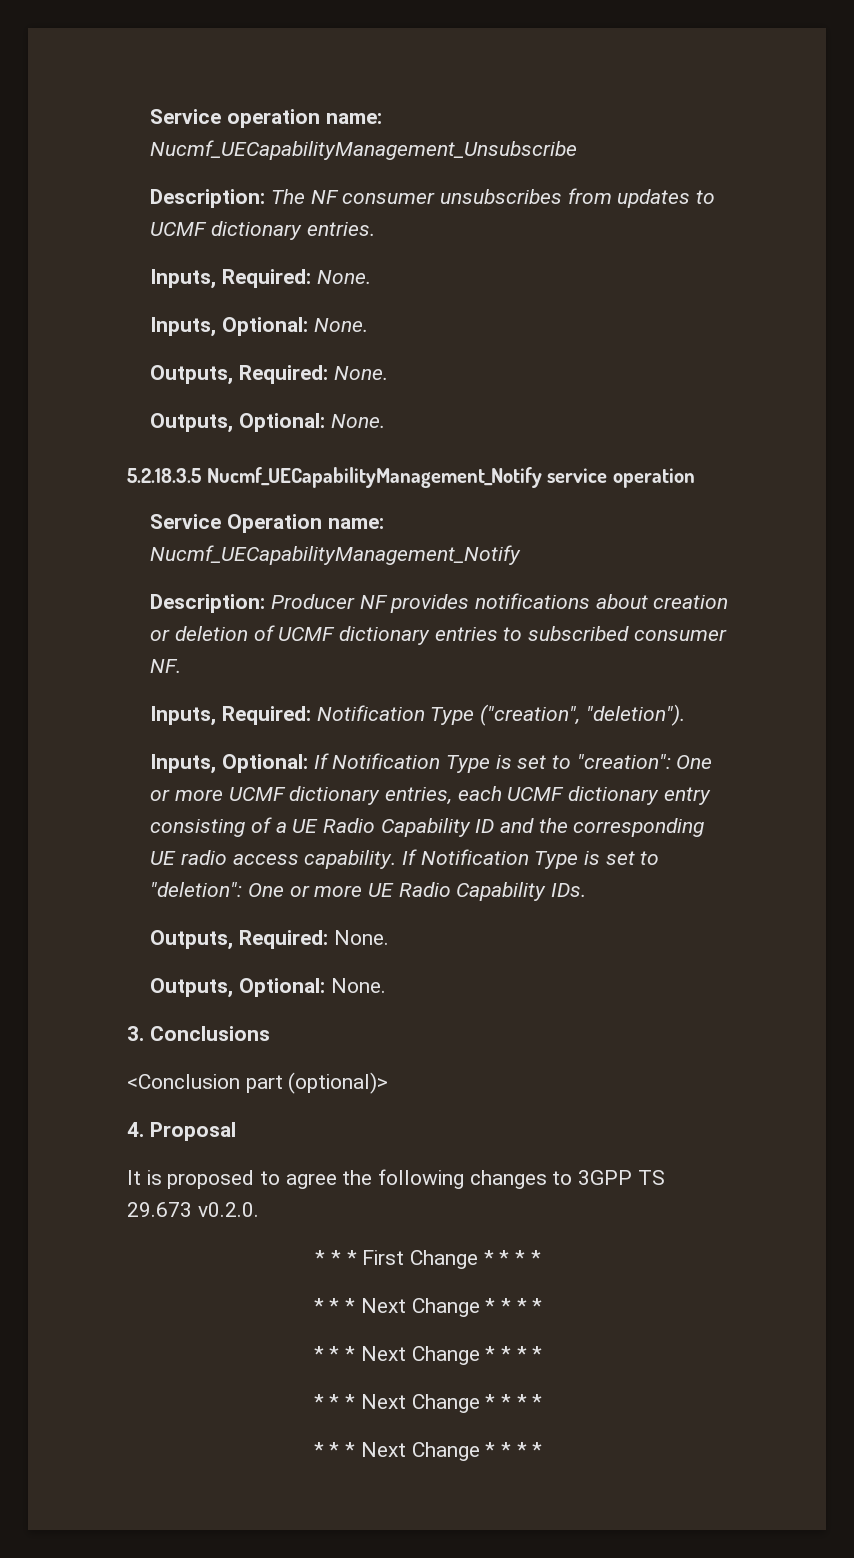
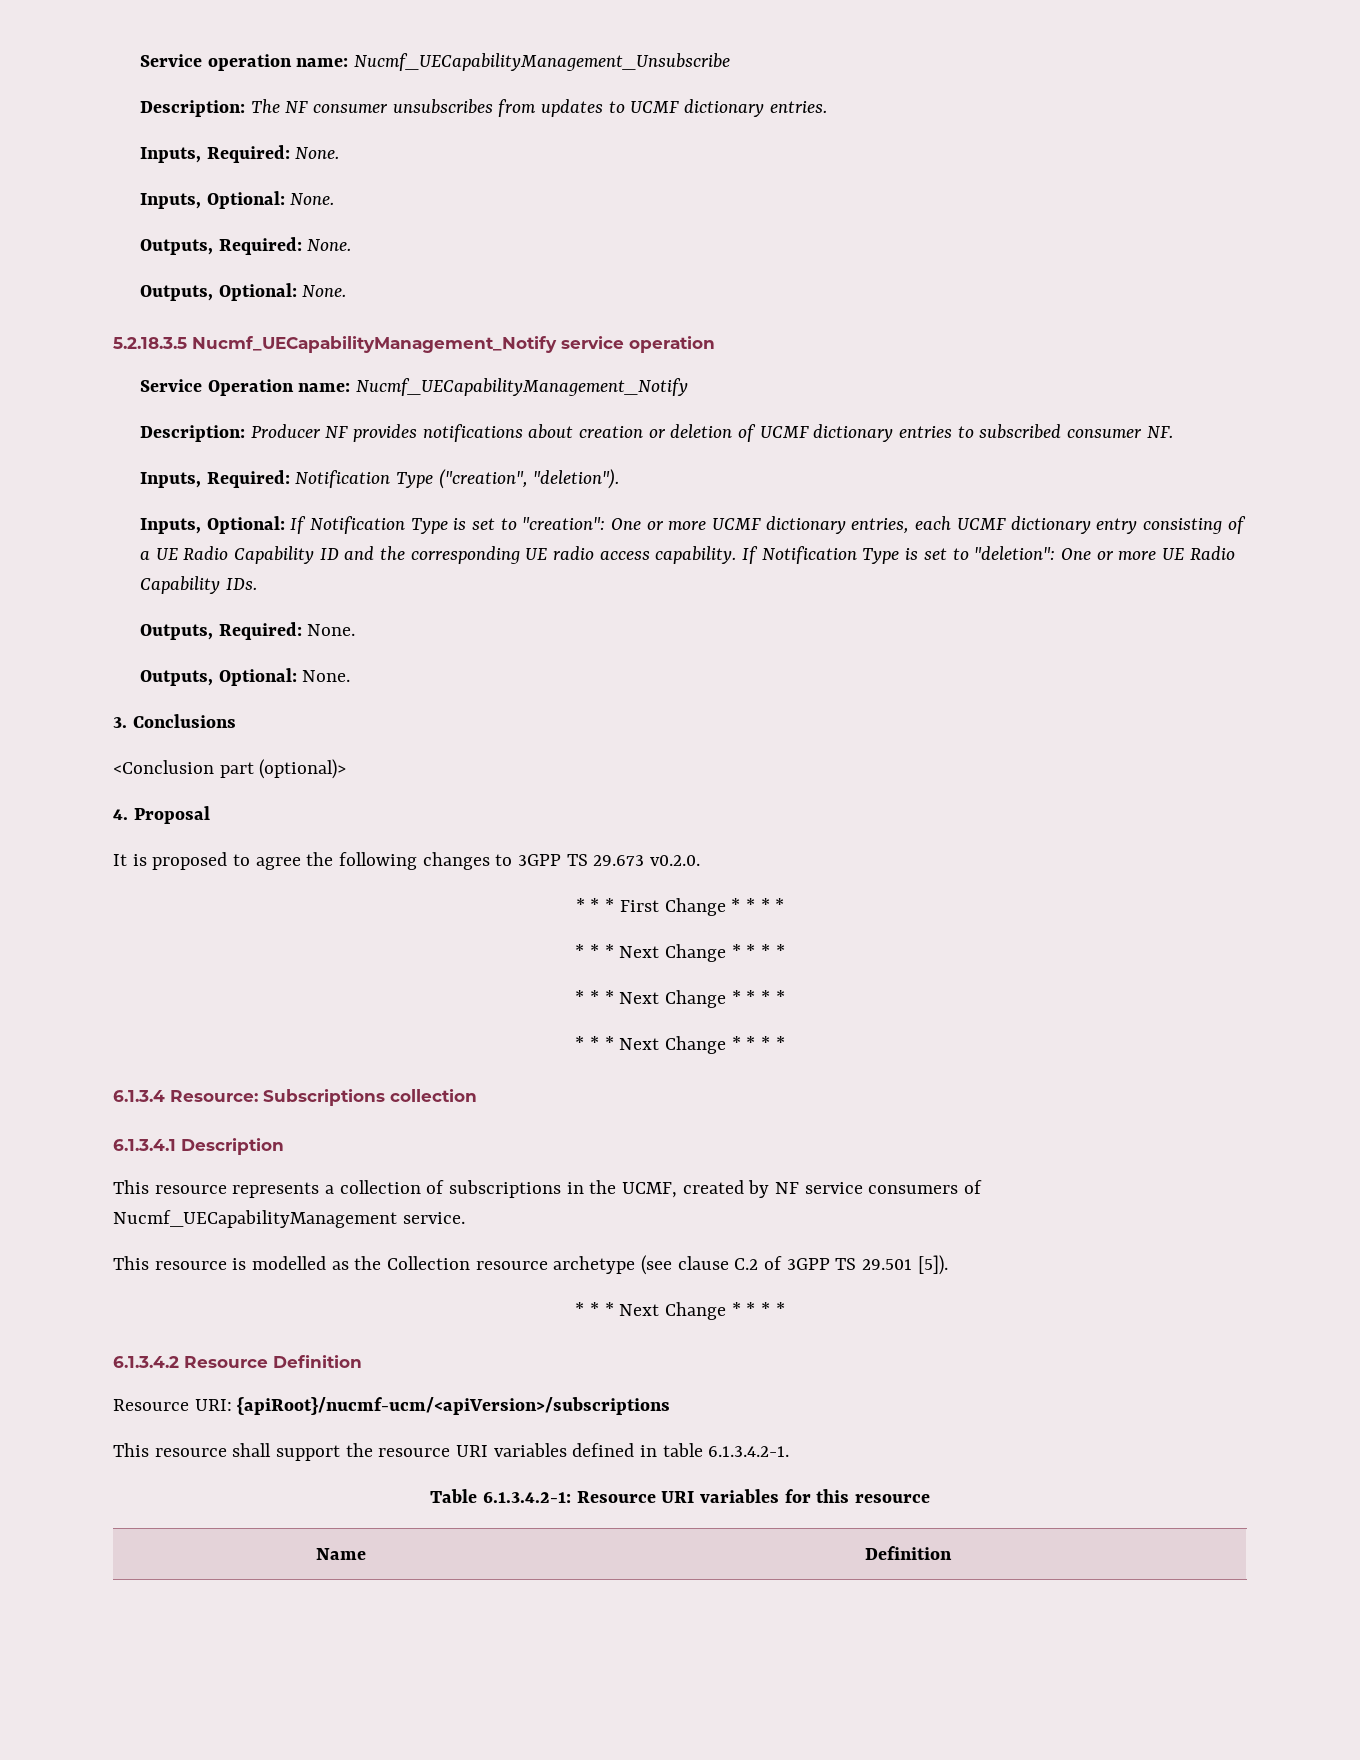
[313,1442,543,1461] // * * * Next Change * * * * -> [113,1089,477,1106] [113,1138,284,1155] [113,1180,983,1198] [113,1210,465,1228] [113,1255,948,1275] [575,1302,785,1320] [113,1355,362,1368] [113,1397,671,1415] [113,1443,790,1461] [430,1489,930,1503] [316,1548,366,1560] [864,1546,952,1560] // 6.1.3.4 Resource: Subscriptions collection // 6.1.3.4.1 Description // This resource represents a collection of subscriptions in the UCMF, created by NF service consumers of Nucmf_UECapabilityManagement service. // This resource is modelled as the Collection resource archetype (see clause C.2 of 3GPP TS 29.501 [5]). // * * * Next Change * * * * // 6.1.3.4.2 Resource Definition // Resource URI: {apiRoot}/nucmf-ucm/<apiVersion>/subscriptions // This resource shall support the resource URI variables defined in table 6.1.3.4.2-1. // Table 6.1.3.4.2-1: Resource URI variables for this resource // Name | Definition

